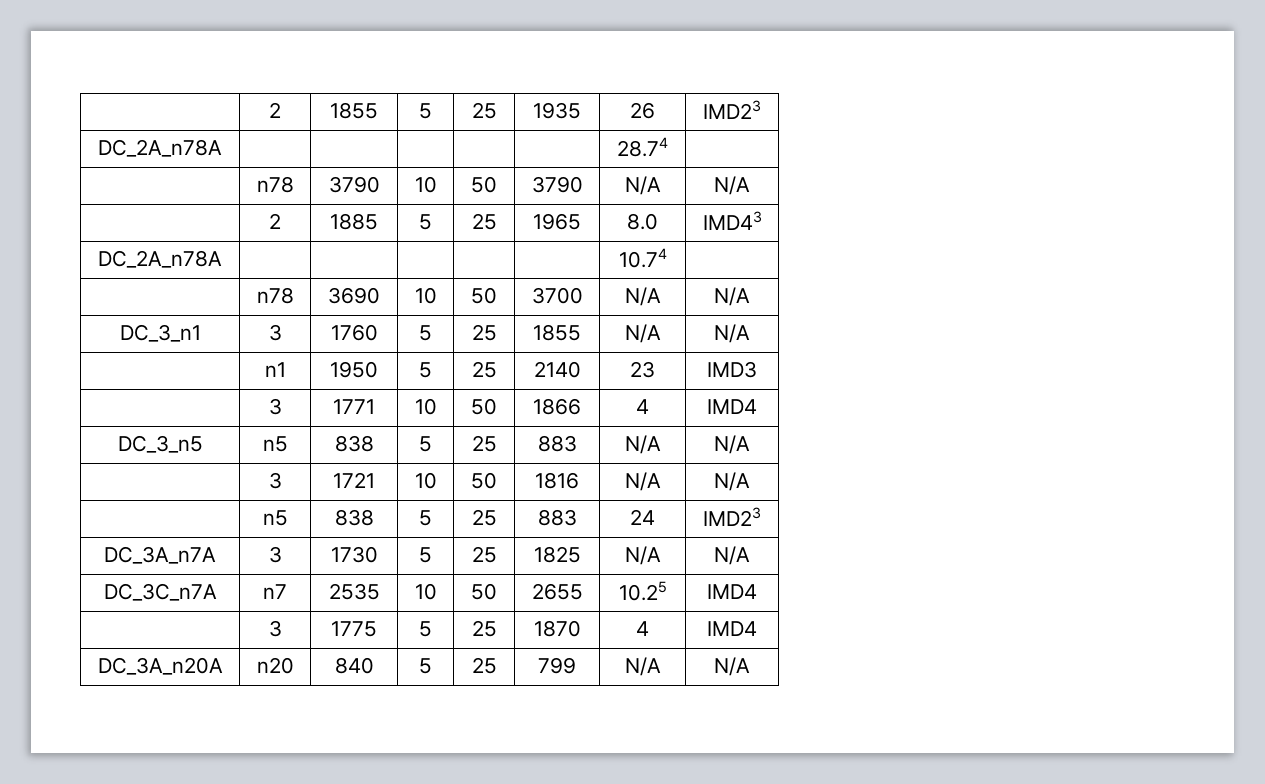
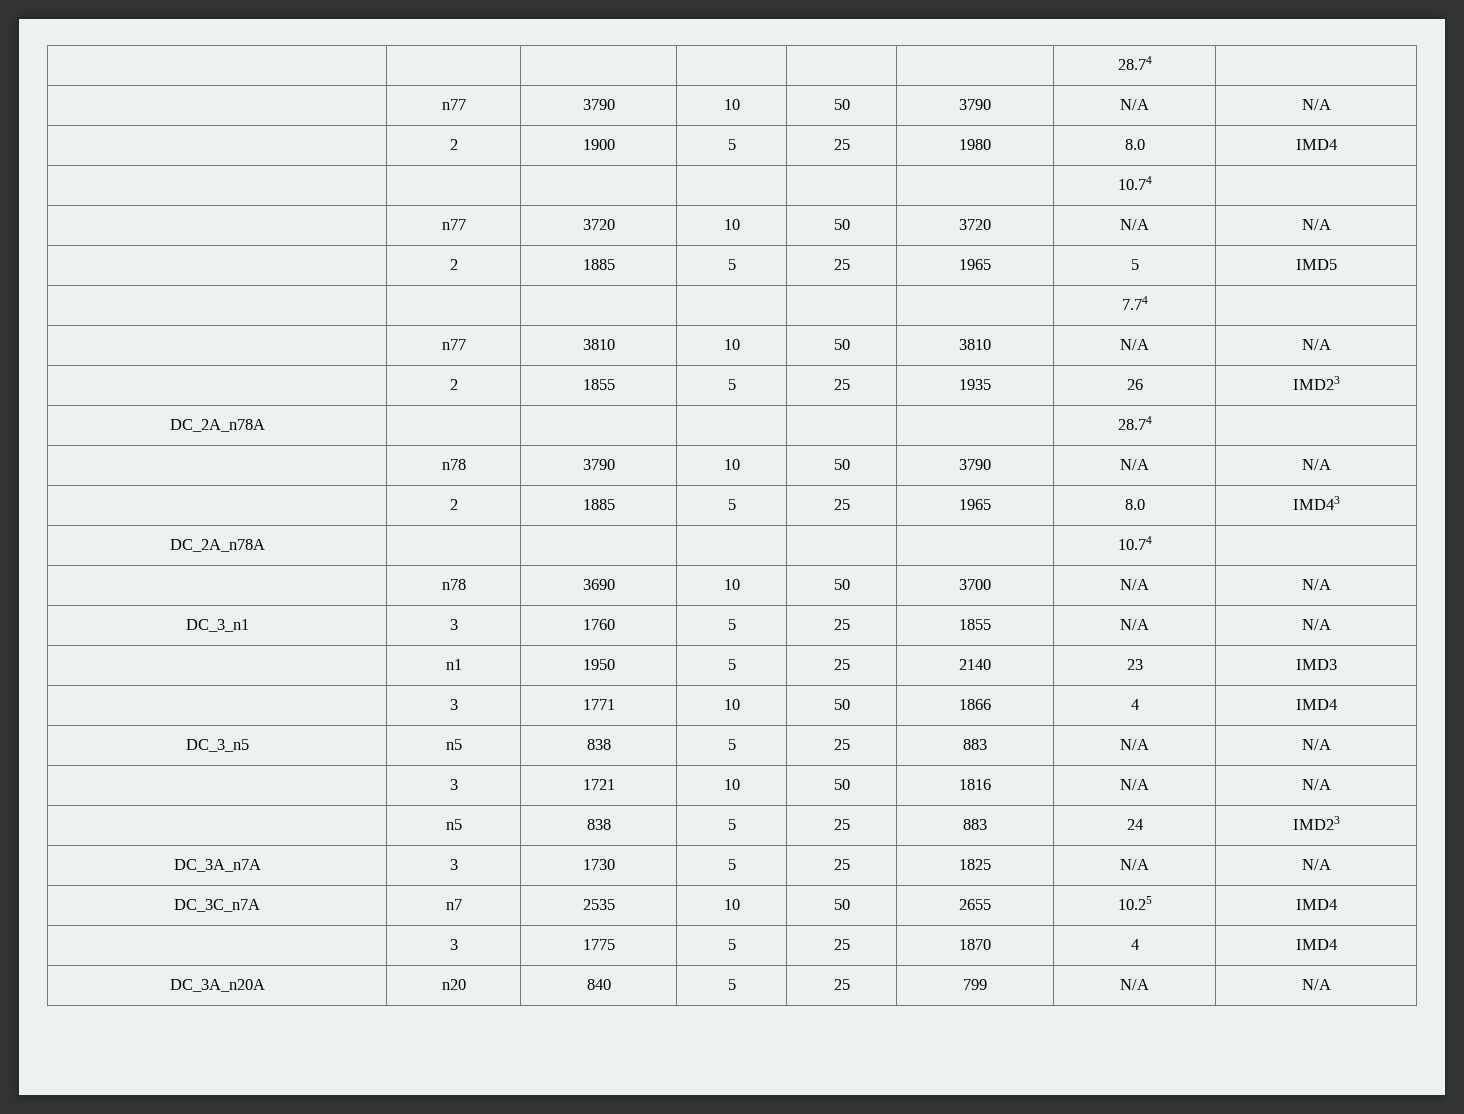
(269, 110) | -> [1117,56,1152,70] [441,99,466,110] [582,99,615,110] [723,99,740,110] [833,99,850,110] [959,99,991,110] [1119,99,1149,110] [1301,99,1331,110] [449,139,458,150] [582,139,615,150] [727,139,736,150] [833,139,850,150] [959,139,991,150] [1124,139,1145,150] [1295,139,1337,150] [1117,176,1152,190] [441,219,466,230] [582,219,615,230] [723,219,740,230] [833,219,850,230] [959,219,991,230] [1119,219,1149,230] [1301,219,1331,230] [449,259,458,270] [582,259,615,270] [727,259,736,270] [833,259,850,270] [959,259,991,270] [1130,259,1139,270] [1295,259,1337,270] [1121,296,1148,310] [441,339,466,350] [582,339,615,350] [723,339,740,350] [833,339,850,350] [959,339,991,350] [1119,339,1149,350] [1301,339,1331,350] | | | | | | 28.74 | // | n77 | 3790 | 10 | 50 | 3790 | N/A | N/A // | 2 | 1900 | 5 | 25 | 1980 | 8.0 | IMD4 // | | | | | | 10.74 | // | n77 | 3720 | 10 | 50 | 3720 | N/A | N/A // | 2 | 1885 | 5 | 25 | 1965 | 5 | IMD5 // | | | | | | 7.74 | // | n77 | 3810 | 10 | 50 | 3810 | N/A | N/A // |

